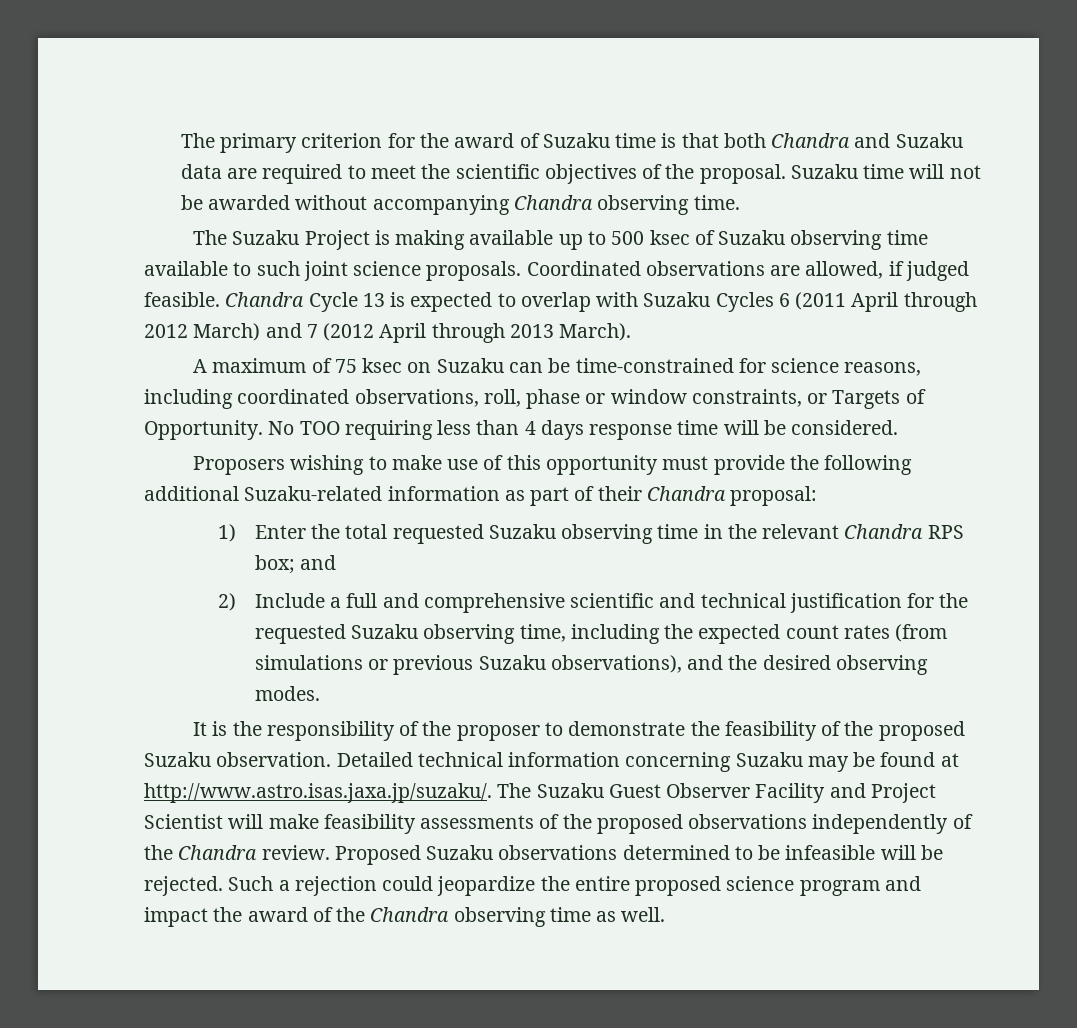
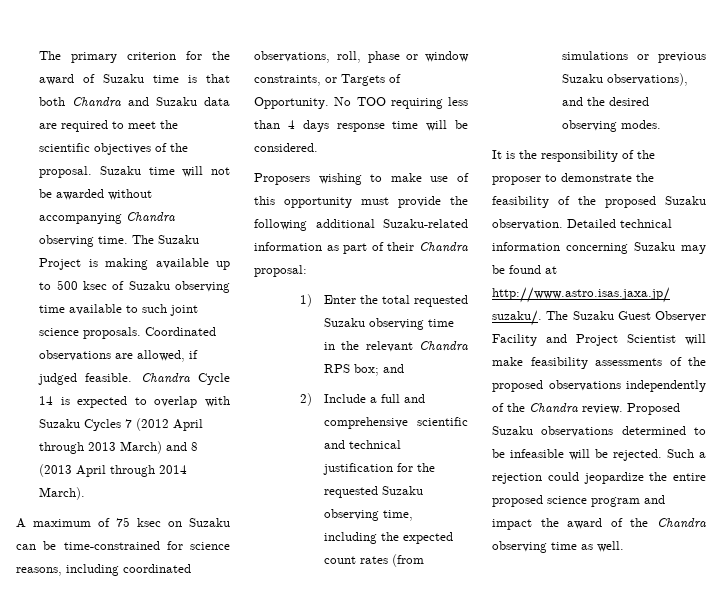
(740, 202) // -> (129, 240) none
[362,293,385,307] 13 -> [39,396,54,405] 14
[778,292,977,312] [144,323,302,341] 6 (2011 April through 2012 March) and -> (122, 425) none
(554, 331) none -> [120,441,199,454] [39,464,188,477] March) and 8 (2013 April through 2014

